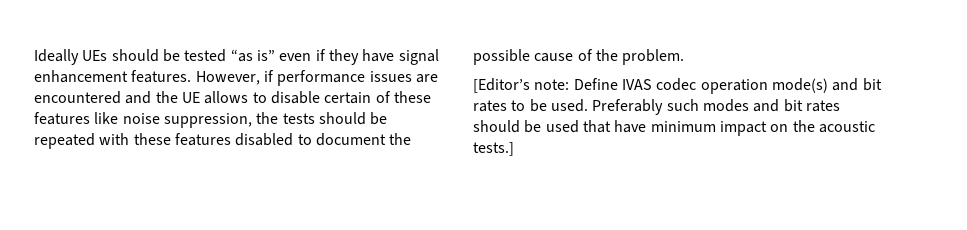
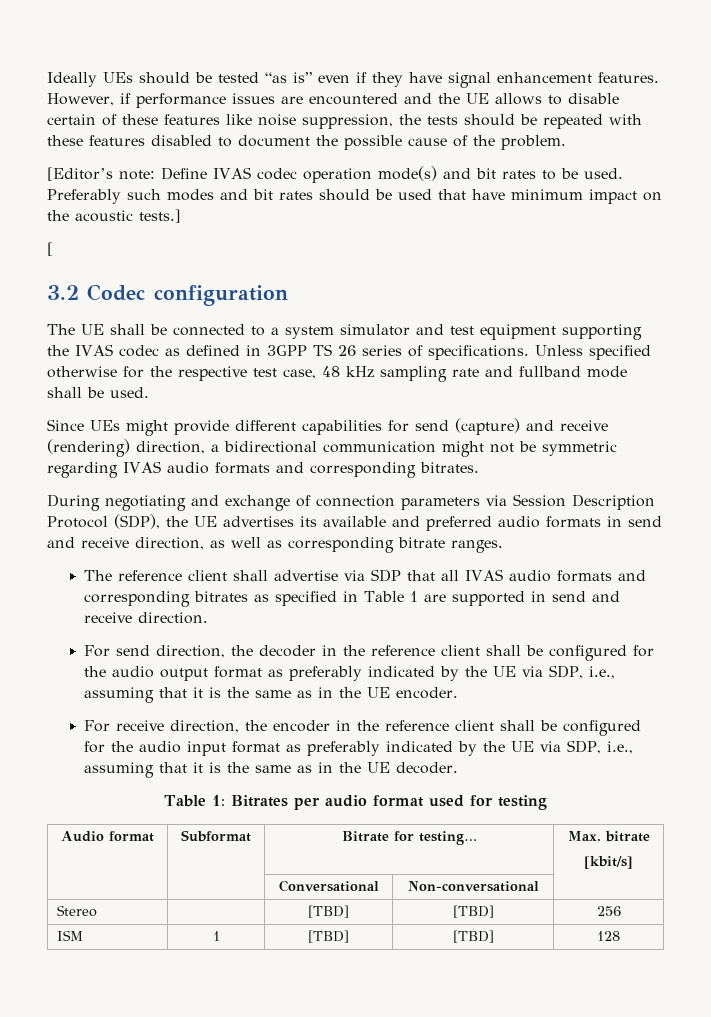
(514, 149) none -> [47,242,53,256] [47,284,288,306] [47,324,642,340] [47,344,651,360] [47,366,627,382] [47,387,149,398] [47,418,608,436] [47,439,617,457] [47,461,479,478] [47,494,655,511] [47,514,662,531] [47,537,503,553] [84,569,647,582] [84,591,621,607] [84,612,209,624] [84,645,655,661] [84,665,616,681] [84,687,459,703] [84,720,642,736] [84,740,634,756] [84,762,459,778] [164,795,547,810] [61,831,154,842] [181,830,251,842] [341,831,477,845] [567,831,650,842] [584,856,634,869] [278,880,379,892] [407,881,539,892] [56,905,97,917] [308,905,349,918] [452,905,494,918] [596,906,621,916] [56,930,83,941] [212,931,220,941] [308,930,349,943] [452,930,494,943] [597,931,621,941] // [ // 3.2 Codec configuration // The UE shall be connected to a system simulator and test equipment supporting the IVAS codec as defined in 3GPP TS 26 series of specifications. Unless specified otherwise for the respective test case, 48 kHz sampling rate and fullband mode shall be used. // Since UEs might provide different capabilities for send (capture) and receive (rendering) direction, a bidirectional communication might not be symmetric regarding IVAS audio formats and corresponding bitrates. // During negotiating and exchange of connection parameters via Session Description Protocol (SDP), the UE advertises its available and preferred audio formats in send and receive direction, as well as corresponding bitrate ranges. // The reference client shall advertise via SDP that all IVAS audio formats and corresponding bitrates as specified in Table 1 are supported in send and receive direction. // For send direction, the decoder in the reference client shall be configured for the audio output format as preferably indicated by the UE via SDP, i.e., assuming that it is the same as in the UE encoder. // For receive direction, the encoder in the reference client shall be configured for the audio input format as preferably indicated by the UE via SDP, i.e., assuming that it is the same as in the UE decoder. // Table 1: Bitrates per audio format used for testing // Audio format | Subformat | Bitrate for testing… | Max. bitrate // [kbit/s] // | | Conversational | Non-conversational | // Stereo | | [TBD] | [TBD] | 256 // ISM | 1 | [TBD] | [TBD] | 128

